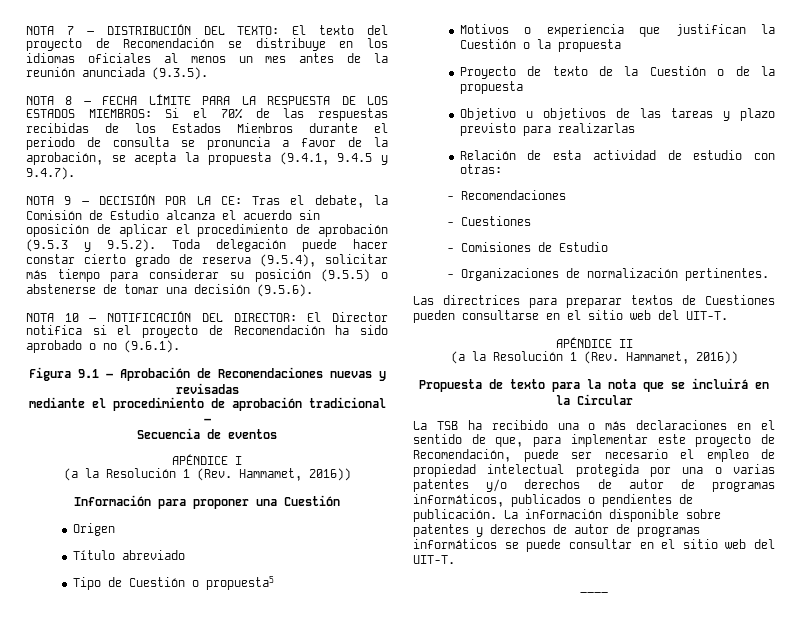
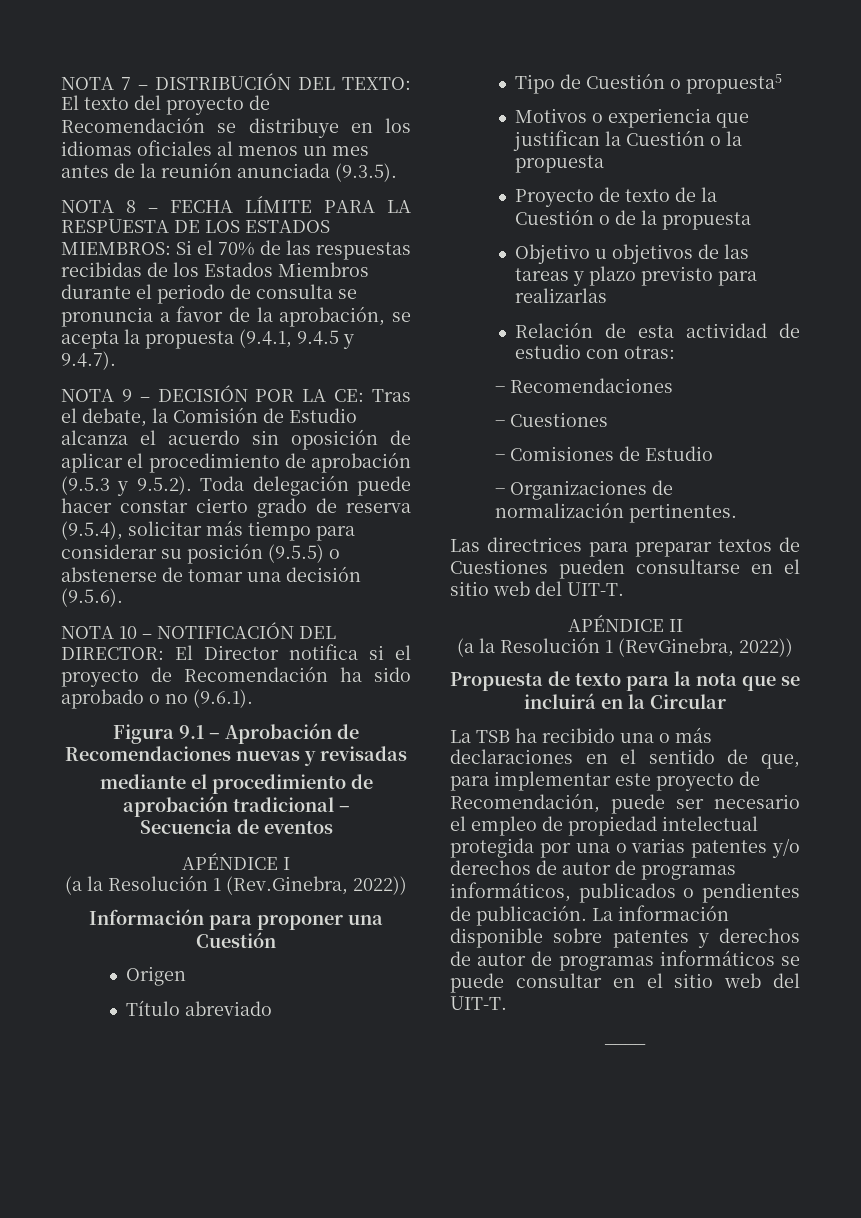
[196,468,351,481] (Rev. Hammamet, 2016)) -> [226,876,407,895] (Rev.Ginebra, 2022))
[583,351,738,364] (Rev. Hammamet, 2016)) -> [618,638,793,657] (RevGinebra, 2022))

